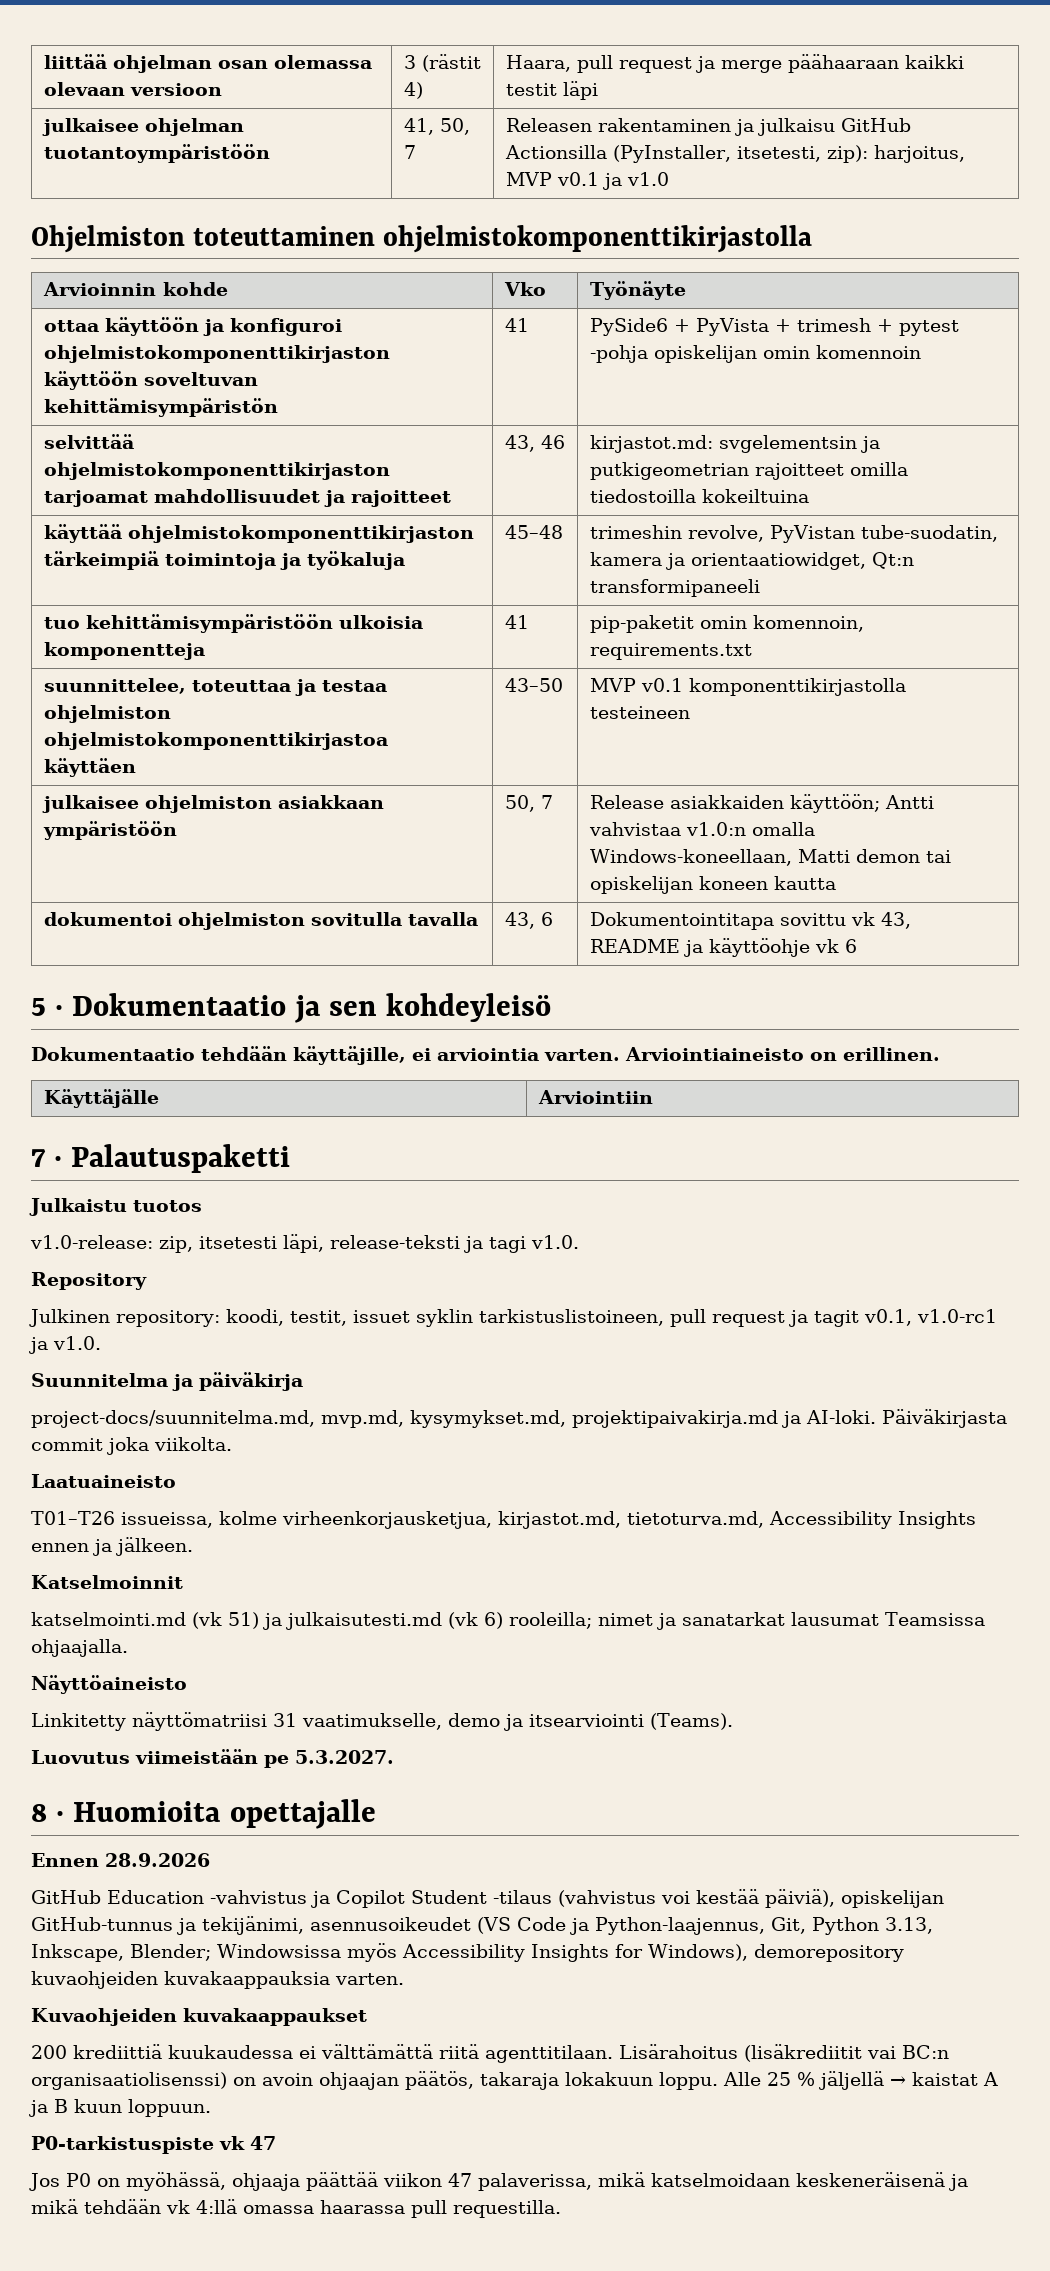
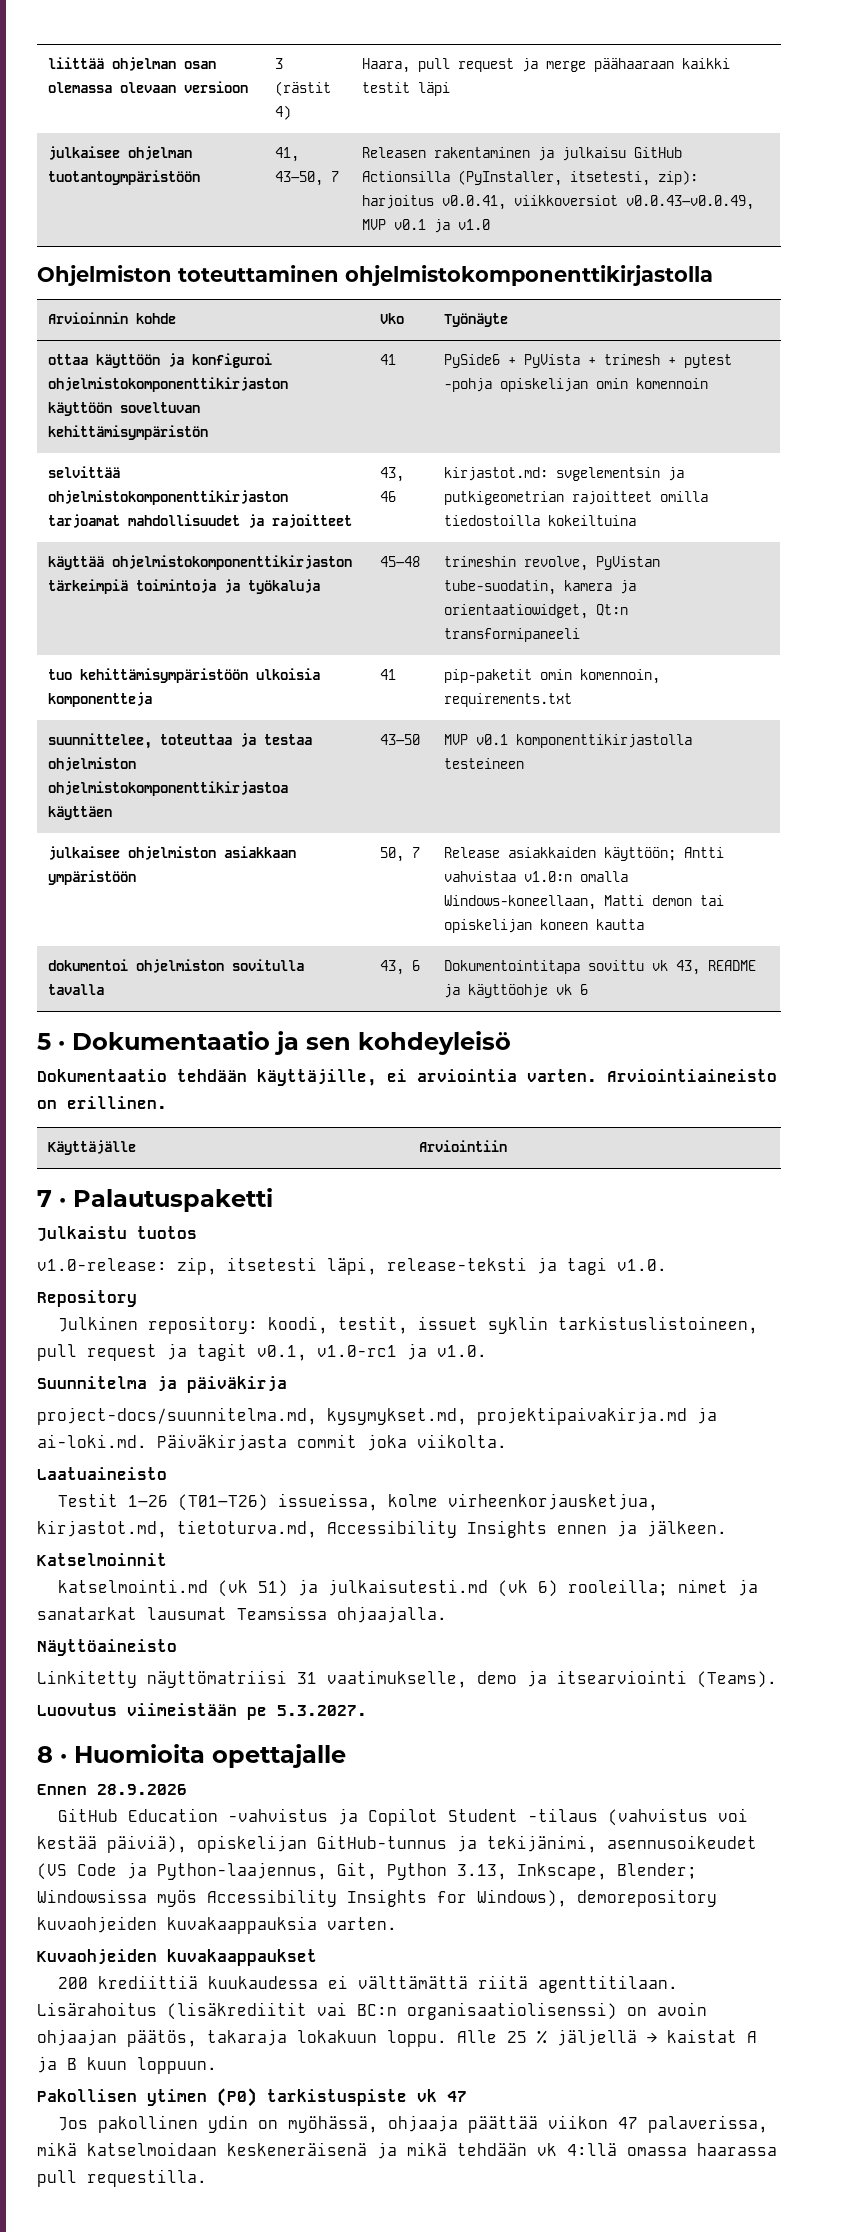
[439,118,470,135] 50, -> [275,171,324,186] 43–50,
[873,145,965,163] harjoitus, -> [362,195,755,210] harjoitus v0.0.41, viikkoversiot v0.0.43–v0.0.49,
[321,1410,404,1428] mvp.md, -> (317, 1416) none
[806,1410,876,1424] AI-loki. -> [37,1434,147,1448] ai-loki.md.
[31,1511,115,1525] T01–T26 -> [58,1493,269,1511] Testit 1–26 (T01–T26)
[31,2136,214,2154] P0-tarkistuspiste -> [37,2088,407,2107] Pakollisen ytimen (P0) tarkistuspiste
[66,2173,91,2187] P0 -> [98,2115,249,2133] pakollinen ydin

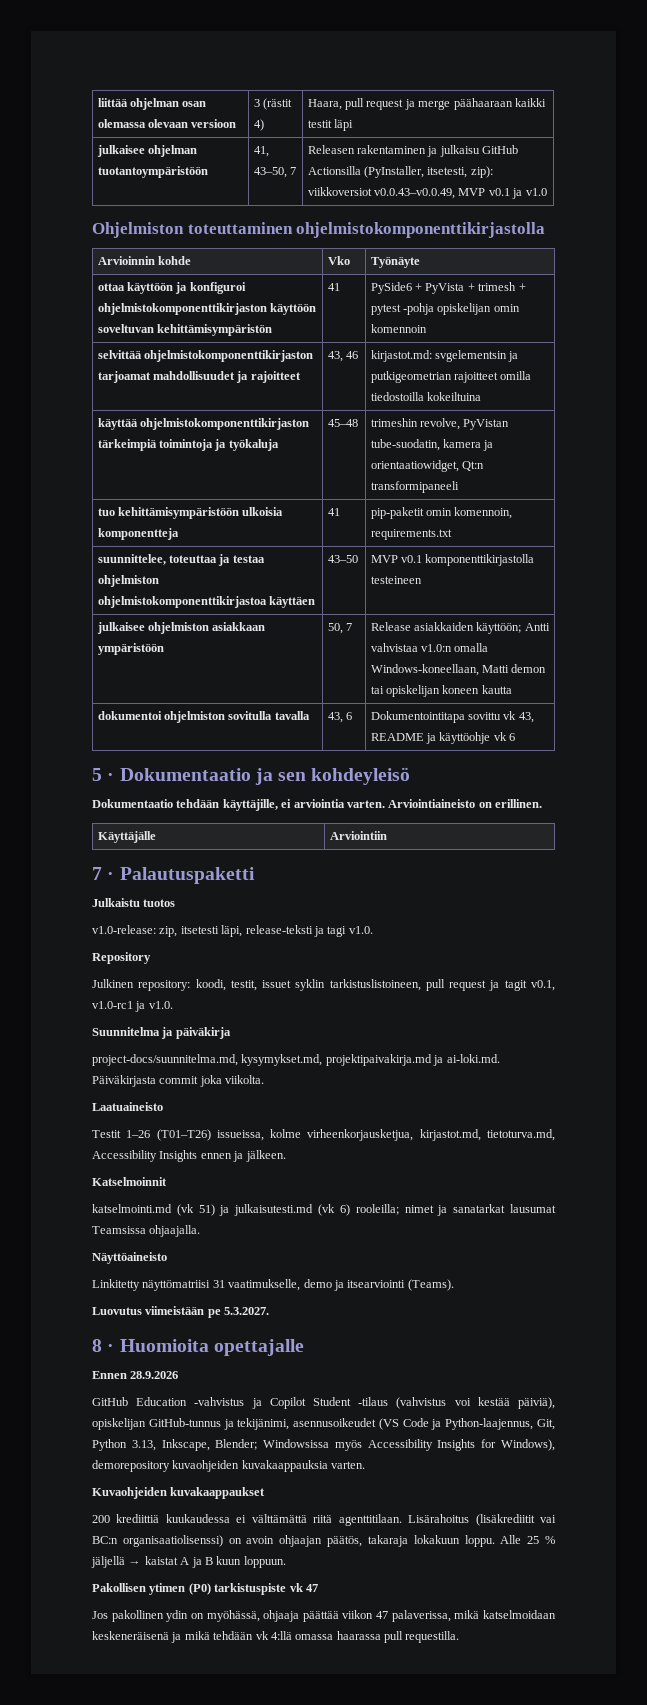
[362,195,507,210] harjoitus v0.0.41, -> (493, 172) none

